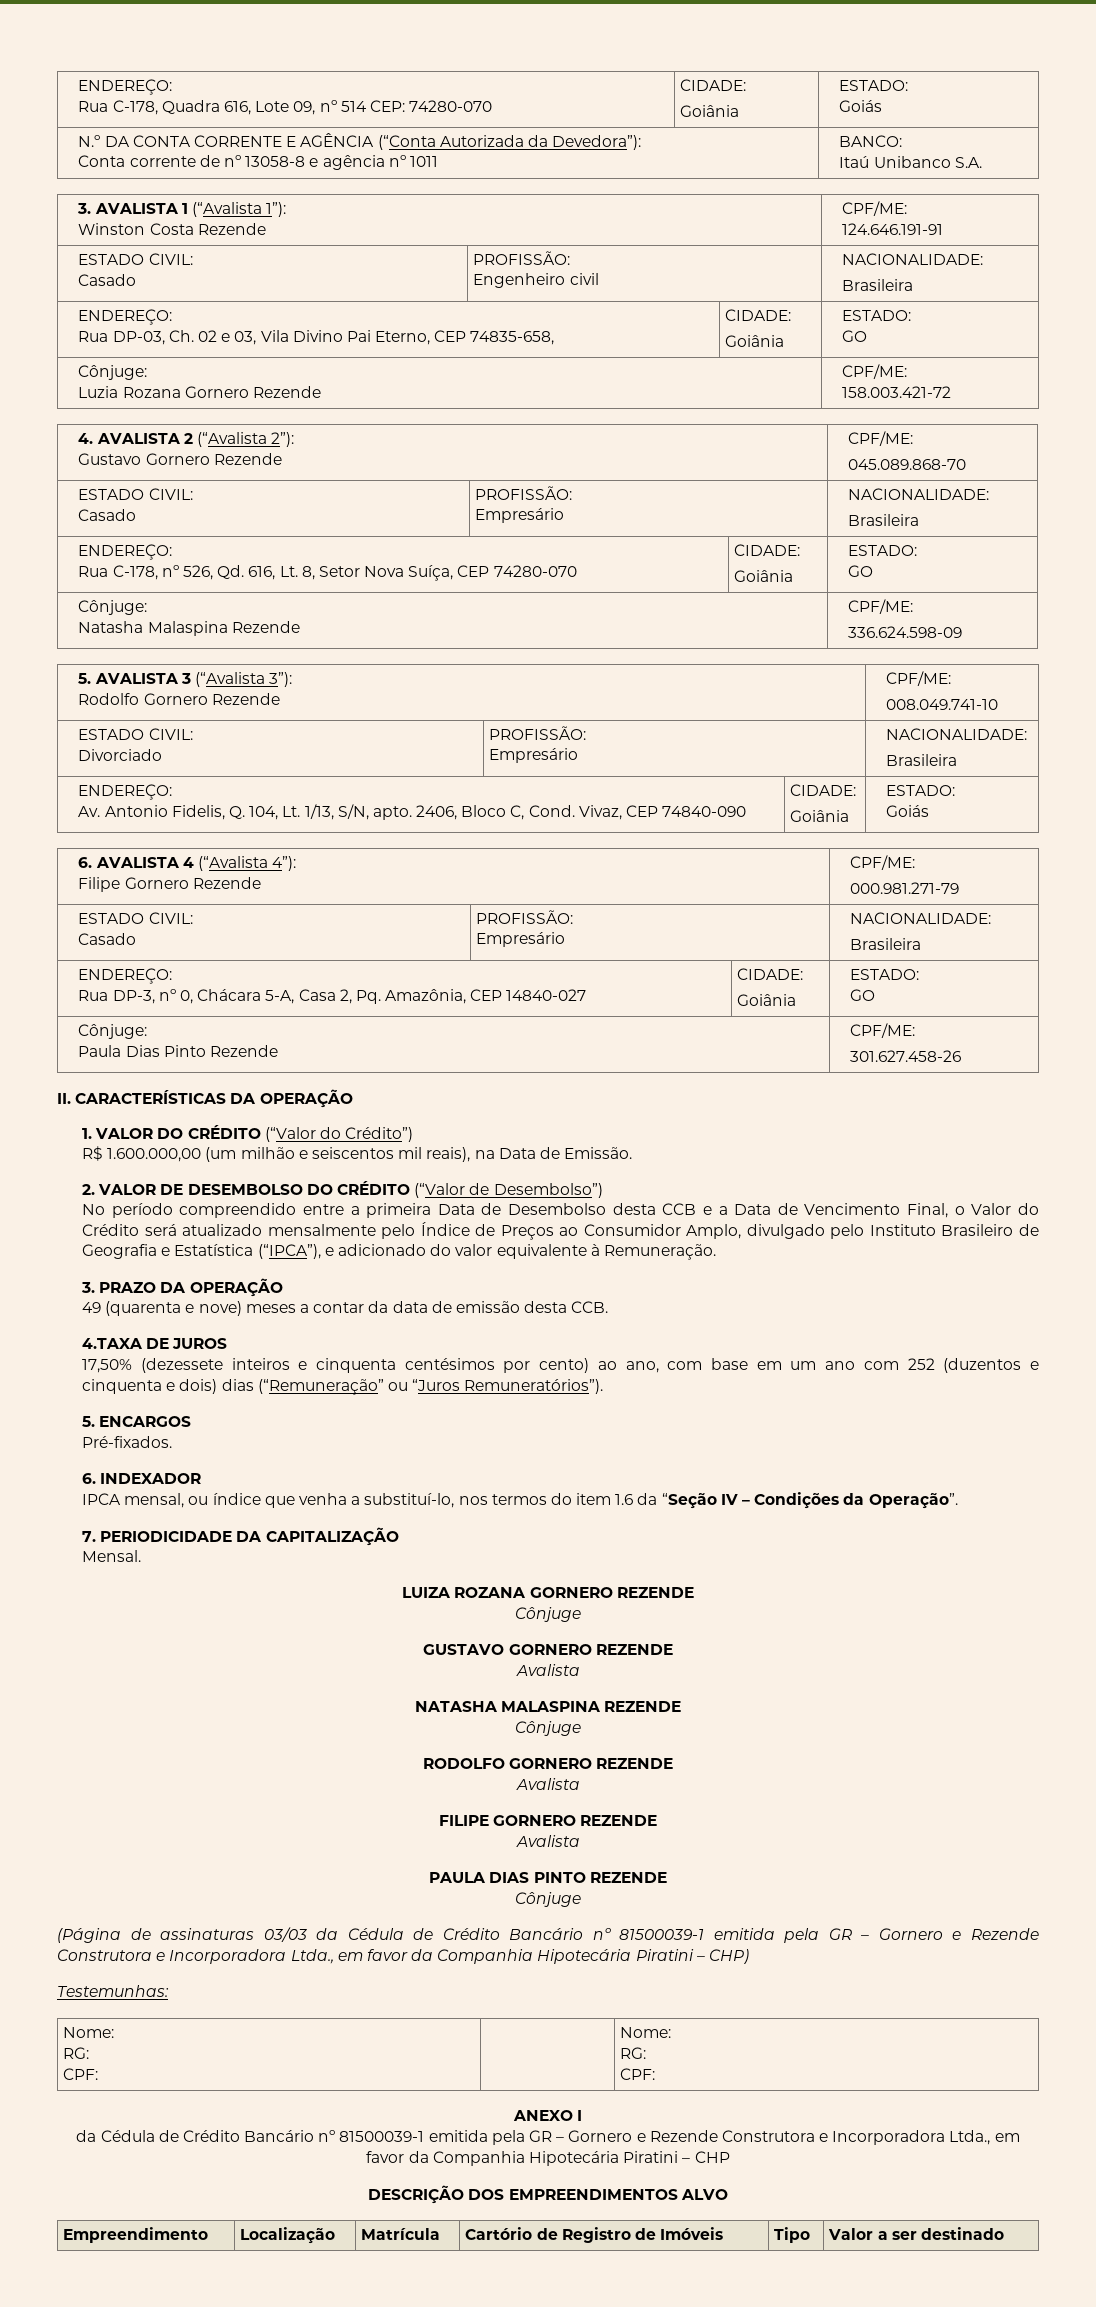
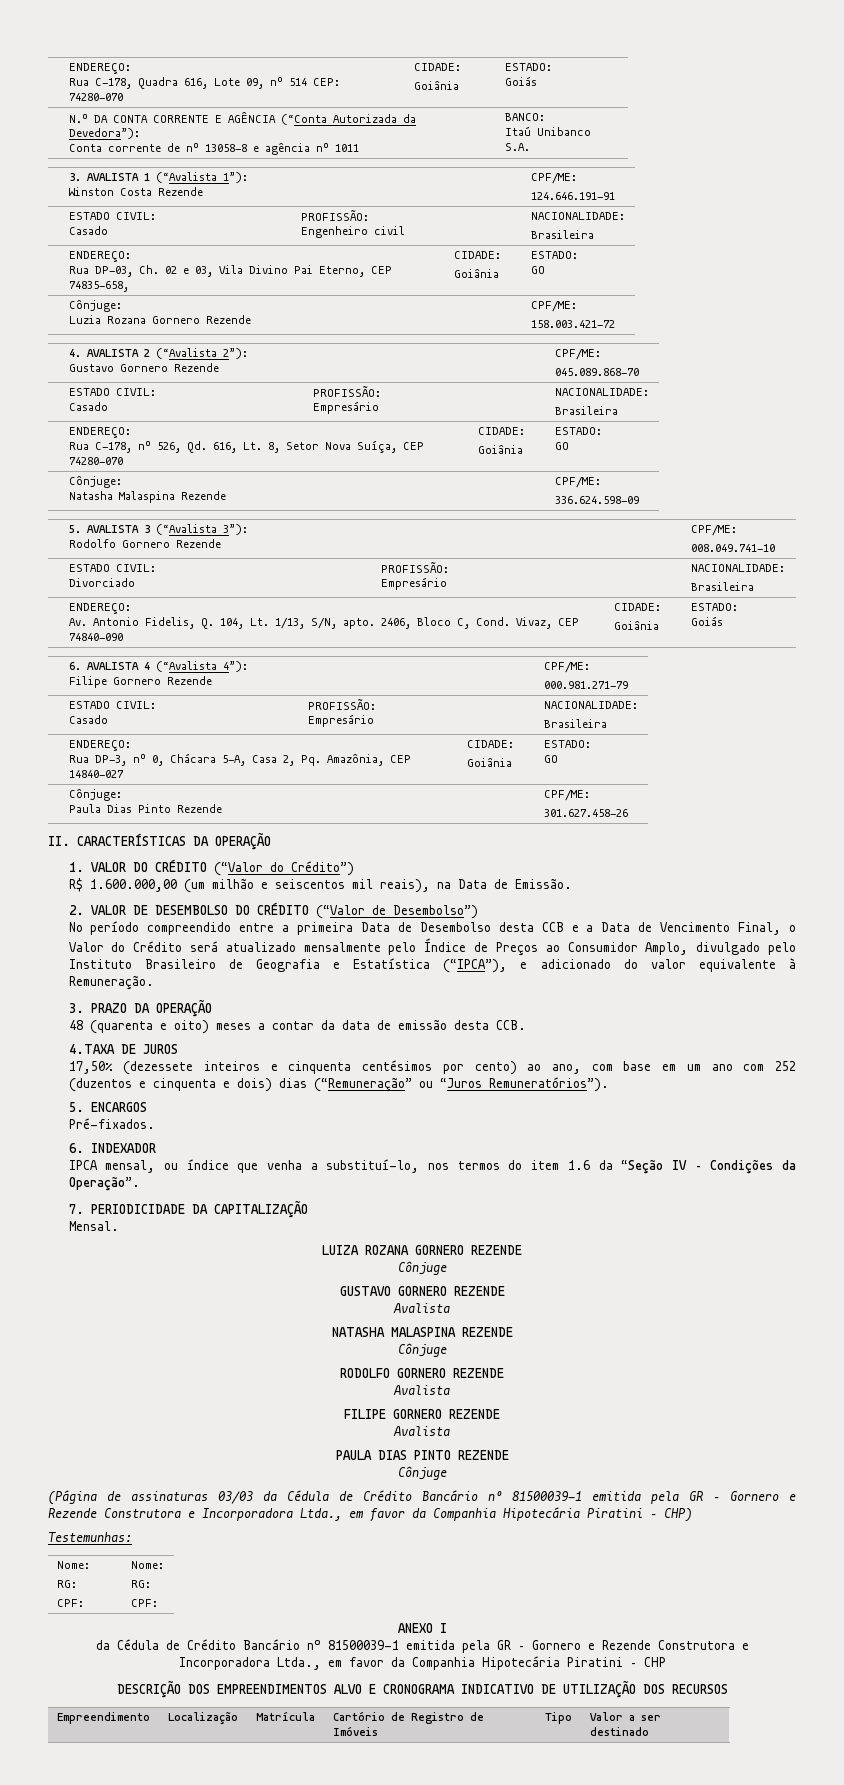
[82,1302,102,1313] 49 -> [68,1020,83,1030] 48
[198,1301,242,1316] nove) -> [173,1020,209,1034] oito)
(728, 2194) none -> [368,1680,728,1698] E CRONOGRAMA INDICATIVO DE UTILIZAÇÃO DOS RECURSOS

